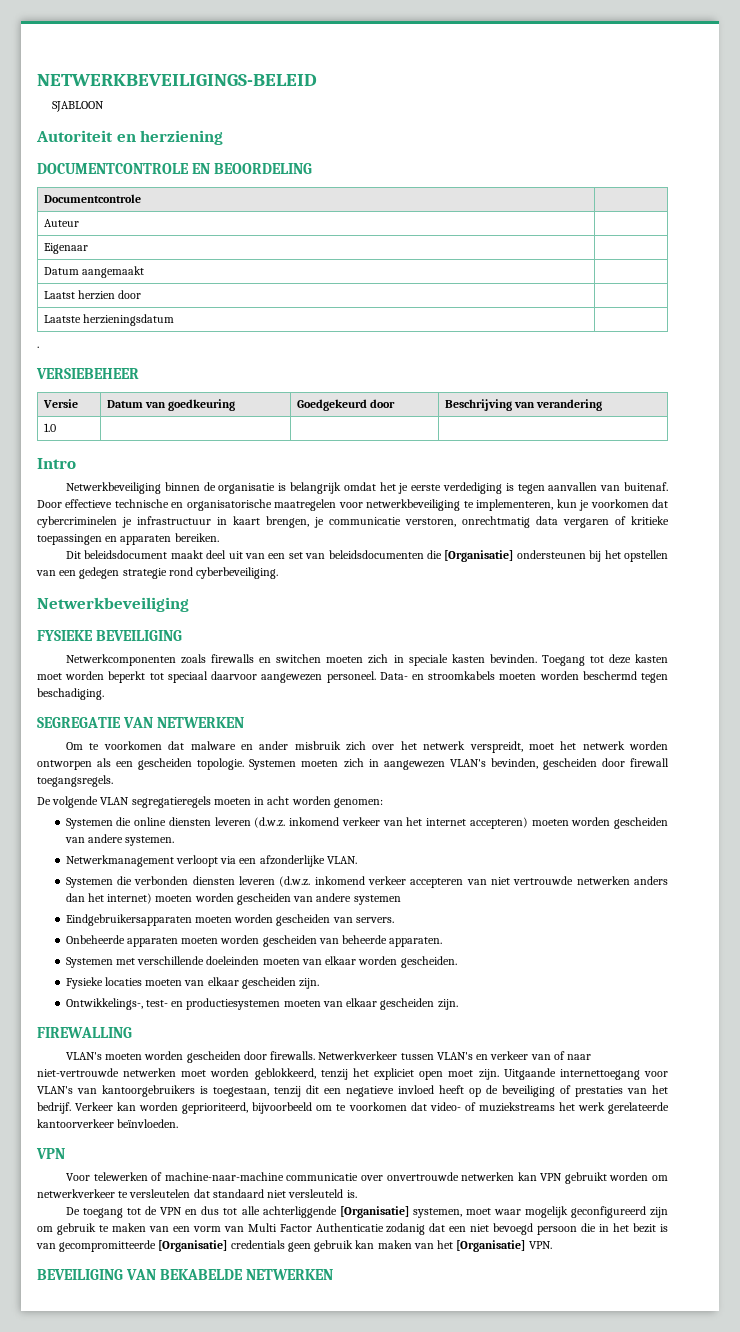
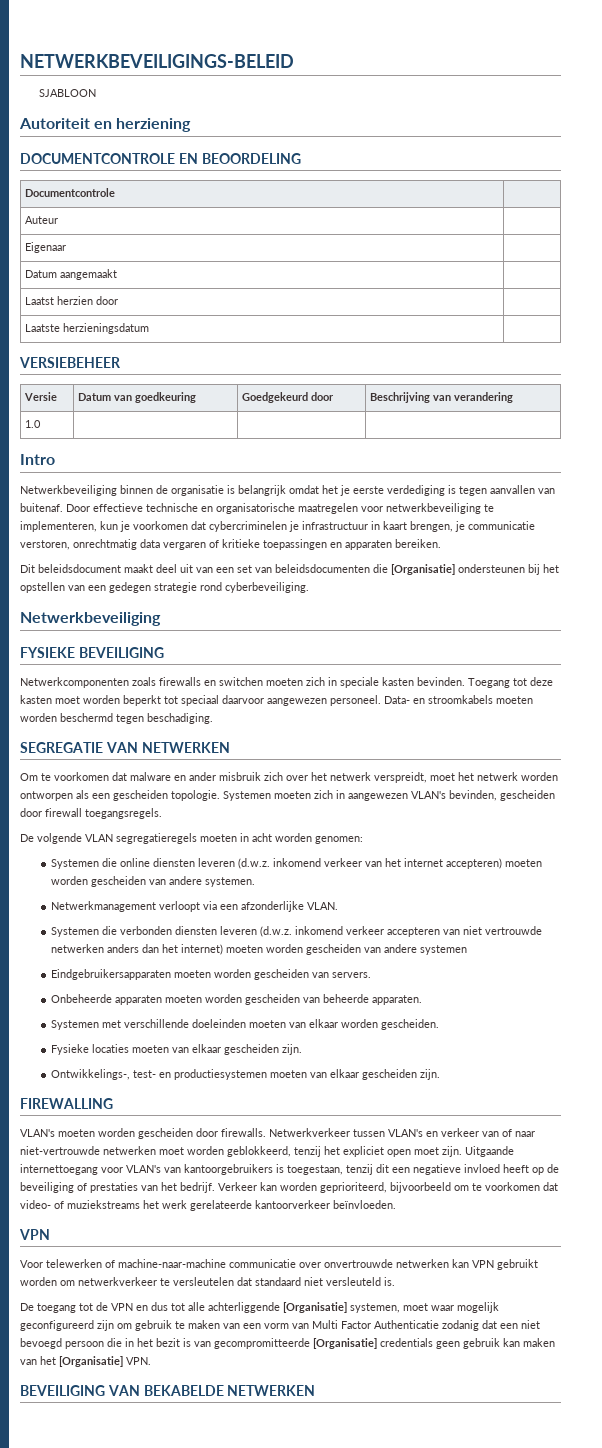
[37,346,39,348] // . -> (150, 328) none

